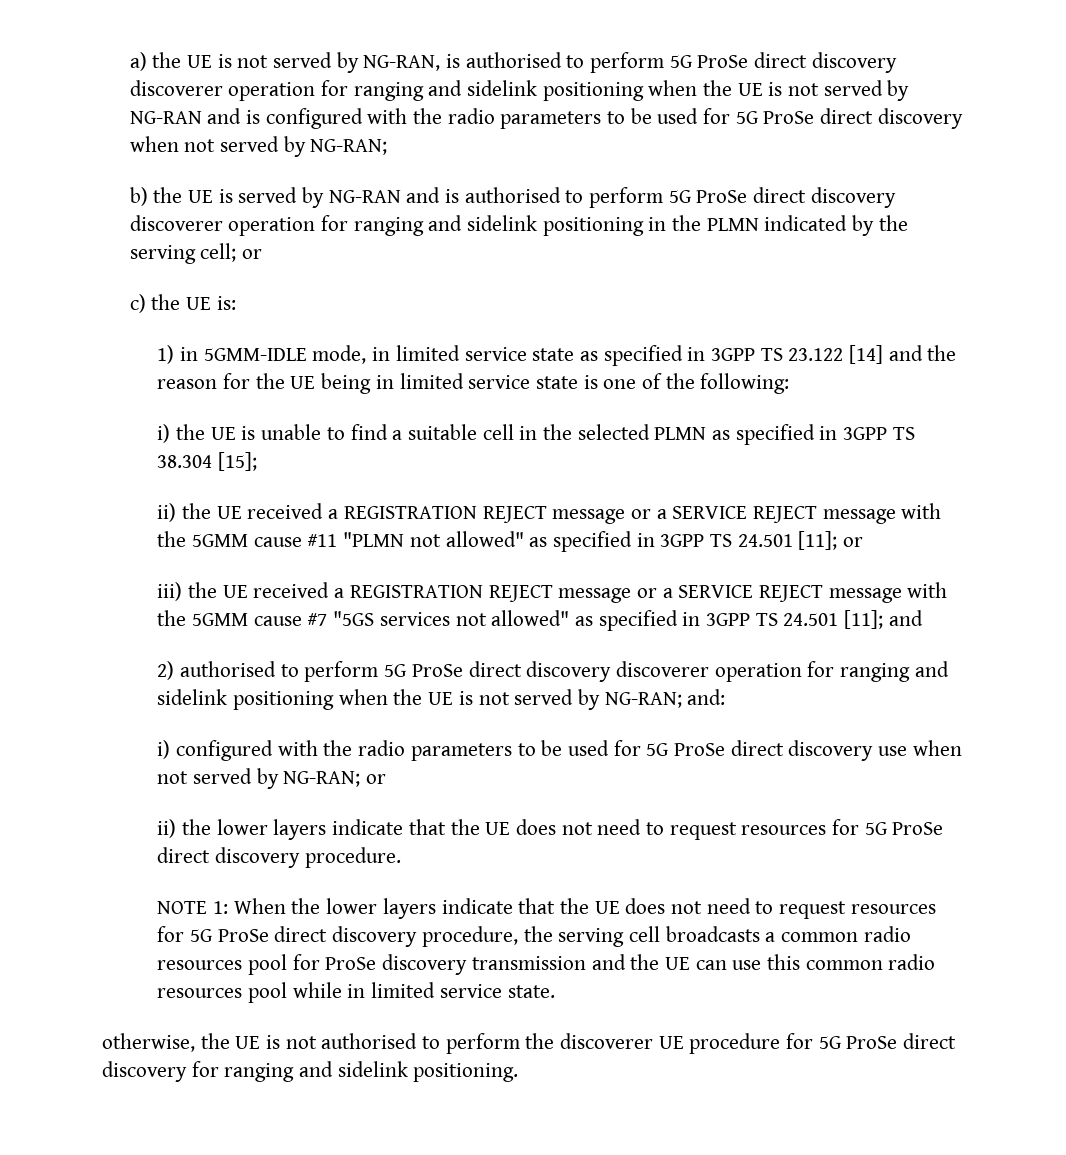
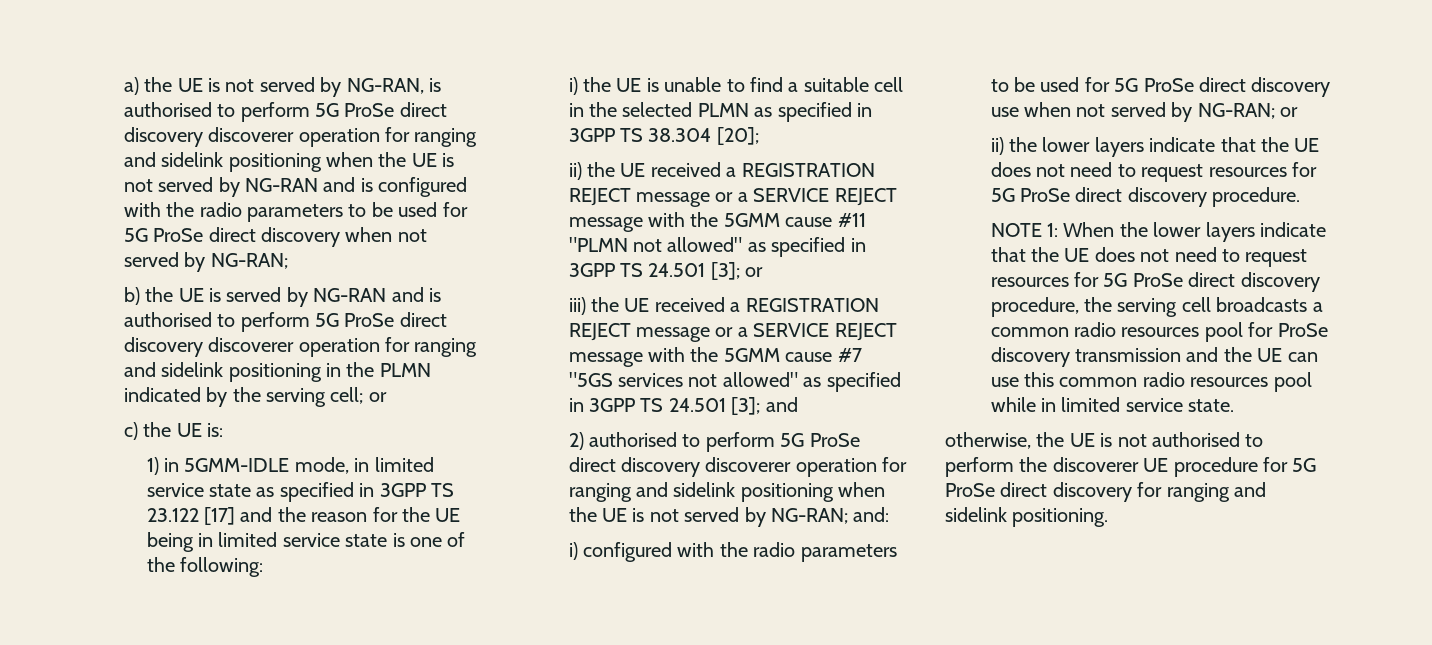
[848,345,883,364] [14] -> [203,507,235,525] [17]
[218,452,258,471] [15]; -> [716,127,759,145] [20];
[798,531,838,550] [11]; -> [710,262,740,280] [3];
[843,610,883,629] [11]; -> [731,397,761,415] [3];

